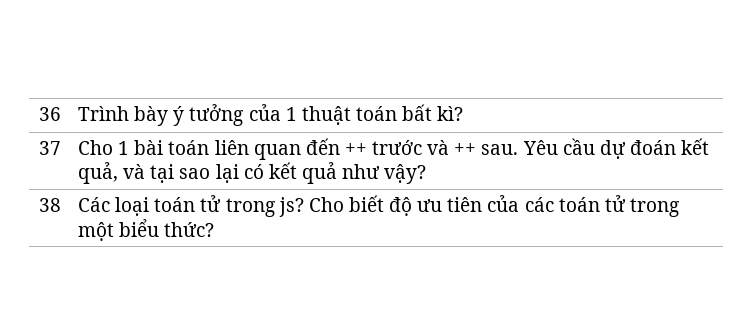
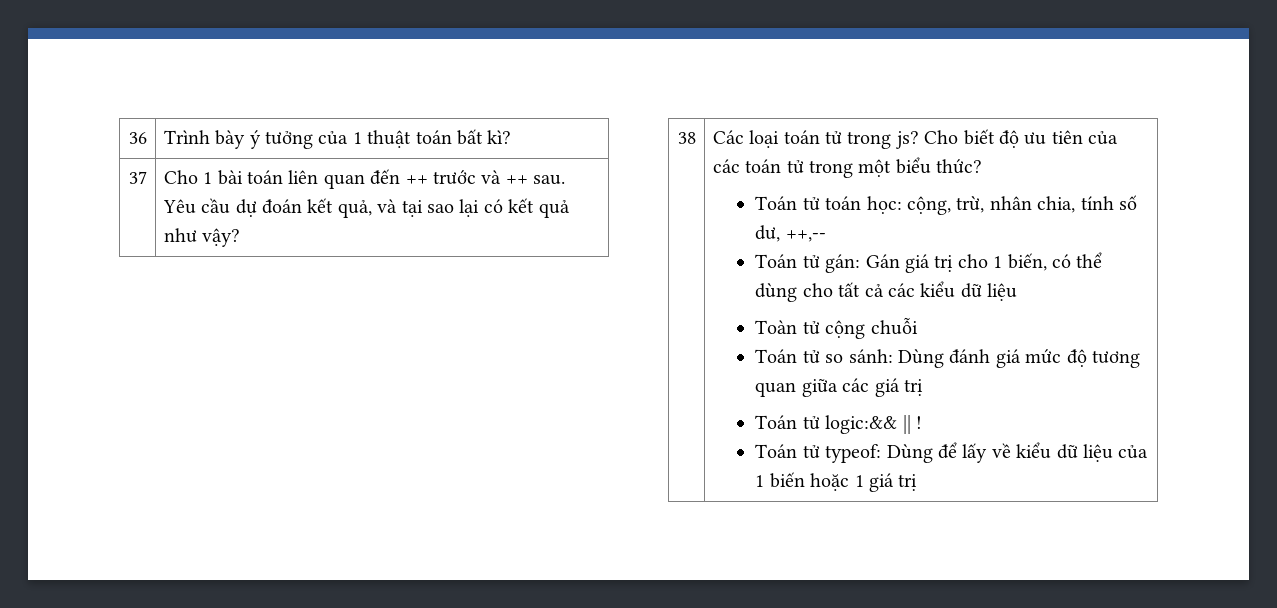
(215, 229) none -> [755,195,1137,215] [755,225,826,242] [755,252,1103,273] [755,281,1018,302] [755,317,918,339] [755,349,1140,368] [755,378,923,397] [755,415,922,434] [755,442,1149,463] [755,472,918,492] // Toán tử toán học: cộng, trừ, nhân chia, tính số dư, ++,-- // Toán tử gán: Gán giá trị cho 1 biến, có thể dùng cho tất cả các kiểu dữ liệu // Toàn tử cộng chuỗi // Toán tử so sánh: Dùng đánh giá mức độ tương quan giữa các giá trị // Toán tử logic:&& || ! // Toán tử typeof: Dùng để lấy về kiểu dữ liệu của 1 biến hoặc 1 giá trị

